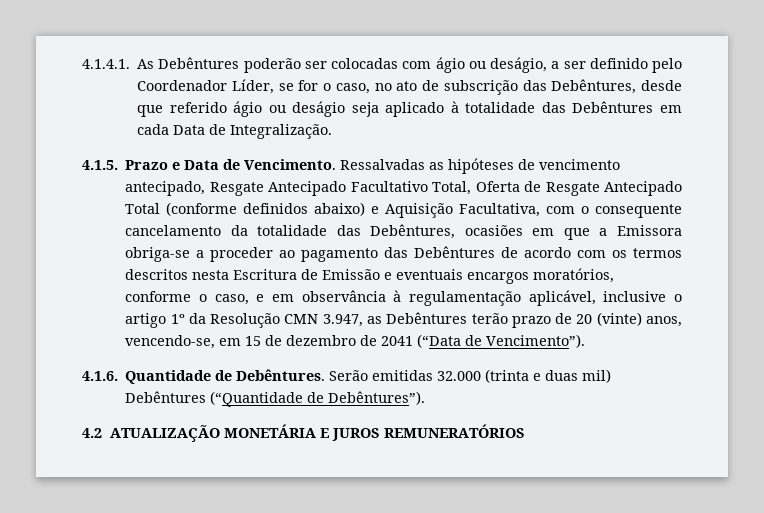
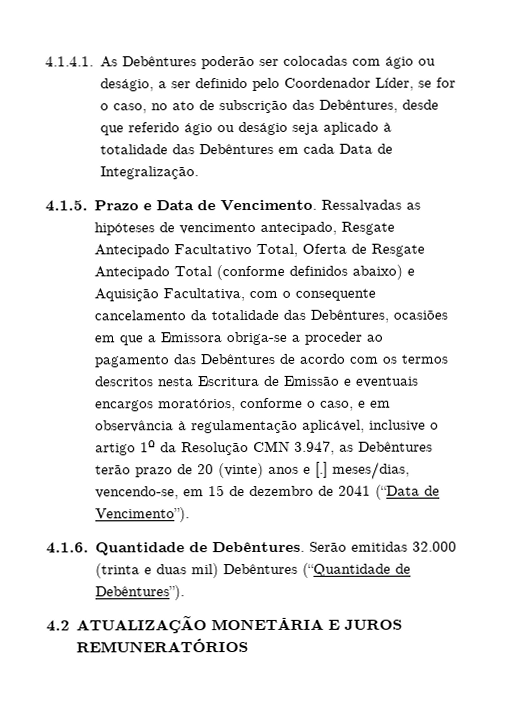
[646,316,683,327] anos, -> [268,461,411,480] anos e [.] meses/dias,

